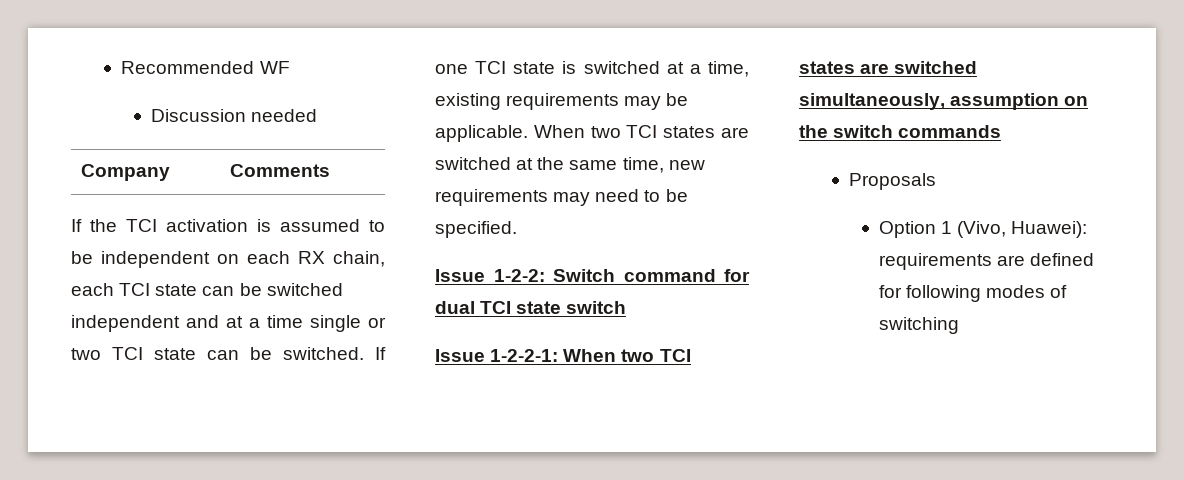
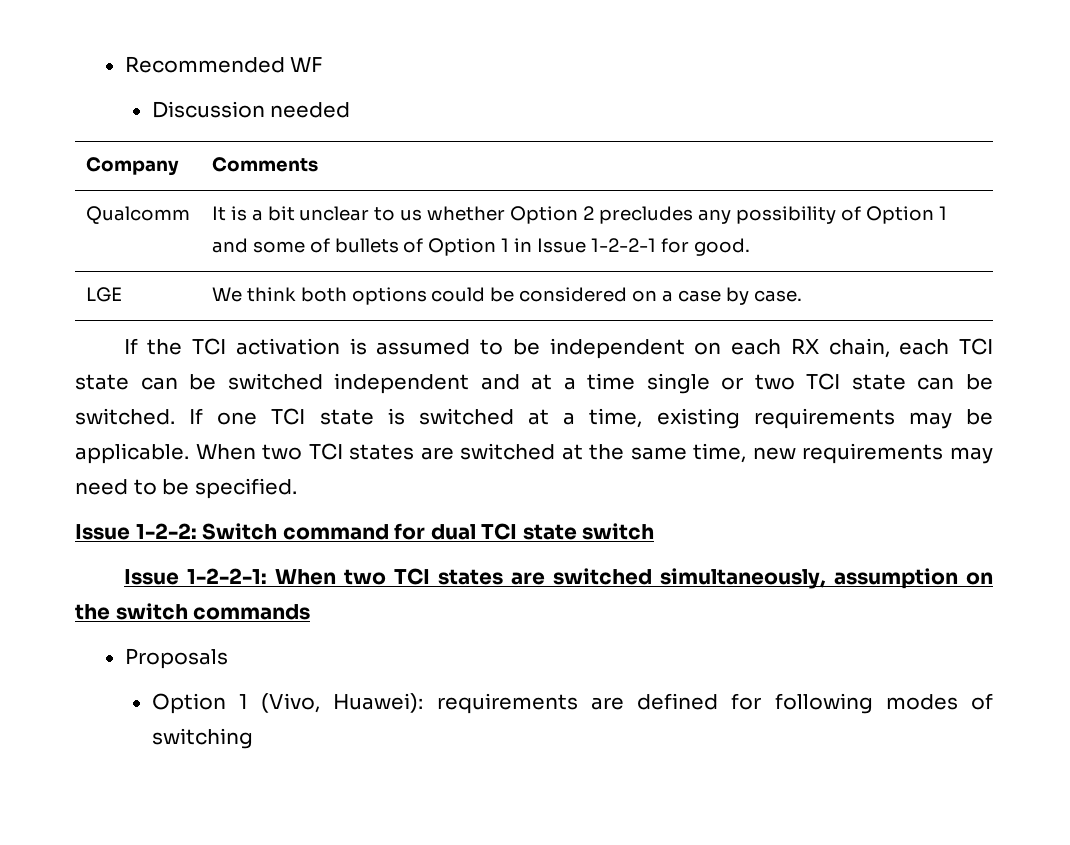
(330, 170) none -> [85,206,190,224] [211,206,948,224] [211,238,751,256] [85,287,122,302] [211,287,803,305] // Qualcomm | It is a bit unclear to us whether Option 2 precludes any possibility of Option 1 and some of bullets of Option 1 in Issue 1-2-2-1 for good. // LGE | We think both options could be considered on a case by case.

